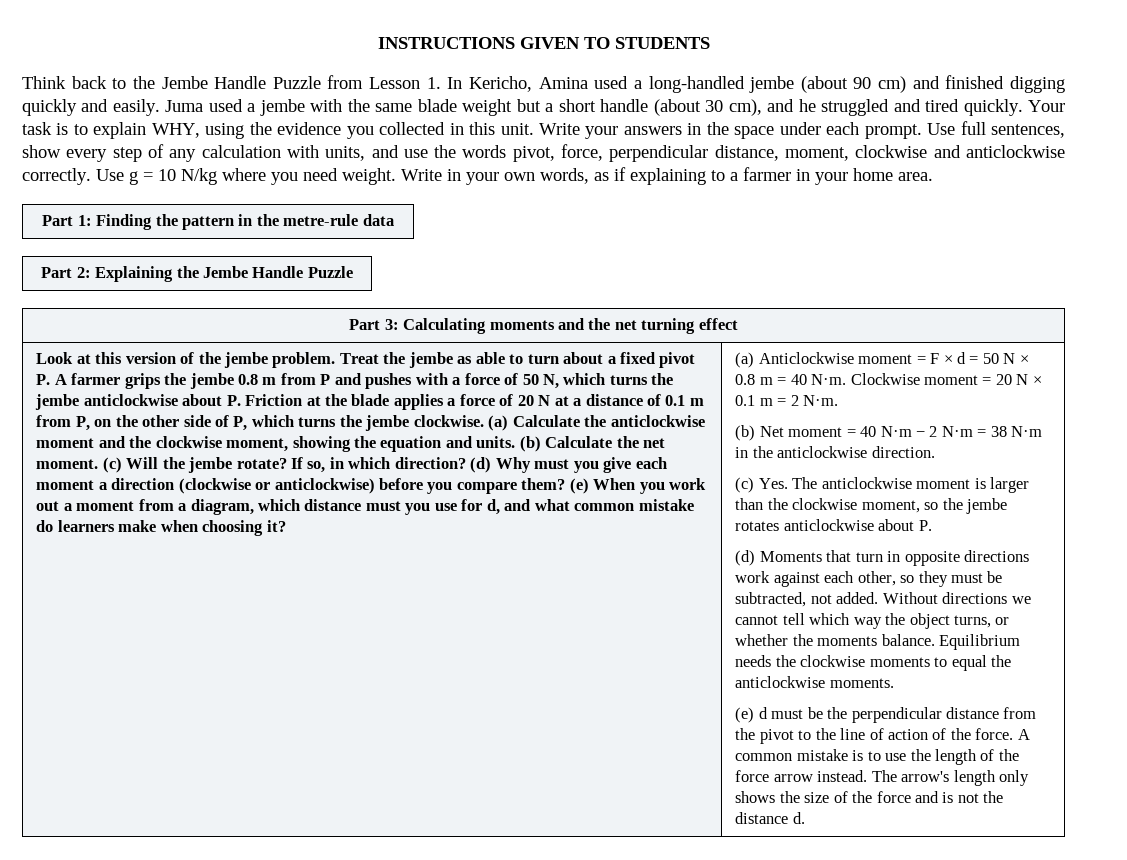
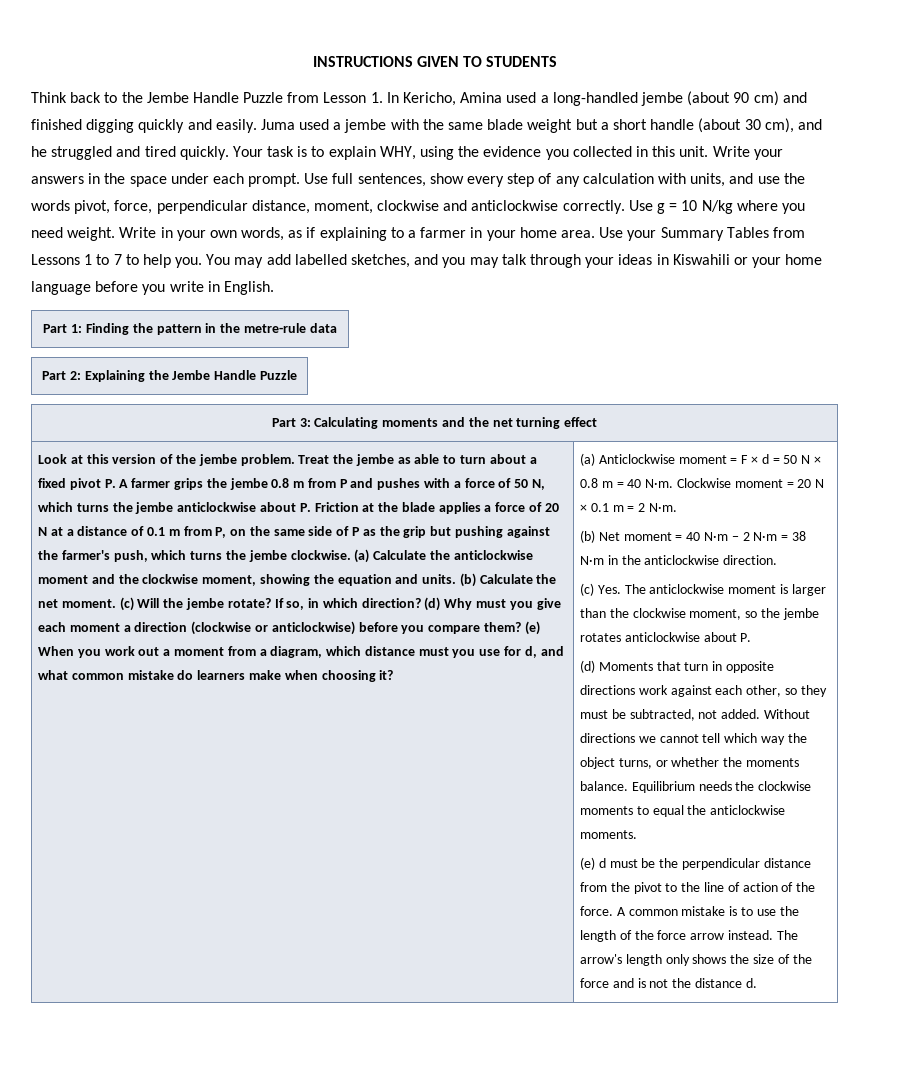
(933, 176) none -> [599,227,805,241] [31,254,823,268] [31,281,274,295] Use your Summary Tables from Lessons 1 to 7 to help you. You may add labelled sketches, and you may talk through your ideas in Kiswahili or your home language before you write in English.
[142,415,180,427] other -> [273,529,305,536] same
[233,416,248,431] P, -> [351,526,550,538] [38,550,148,562] P as the grip but pushing against the farmer's push,

